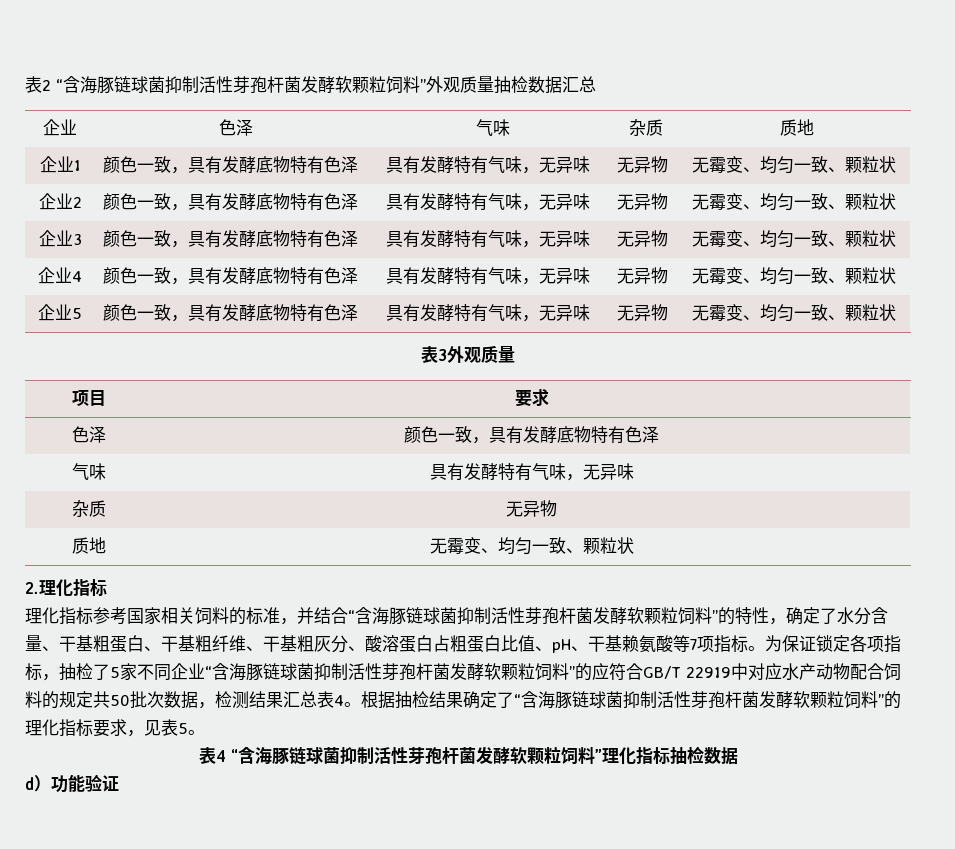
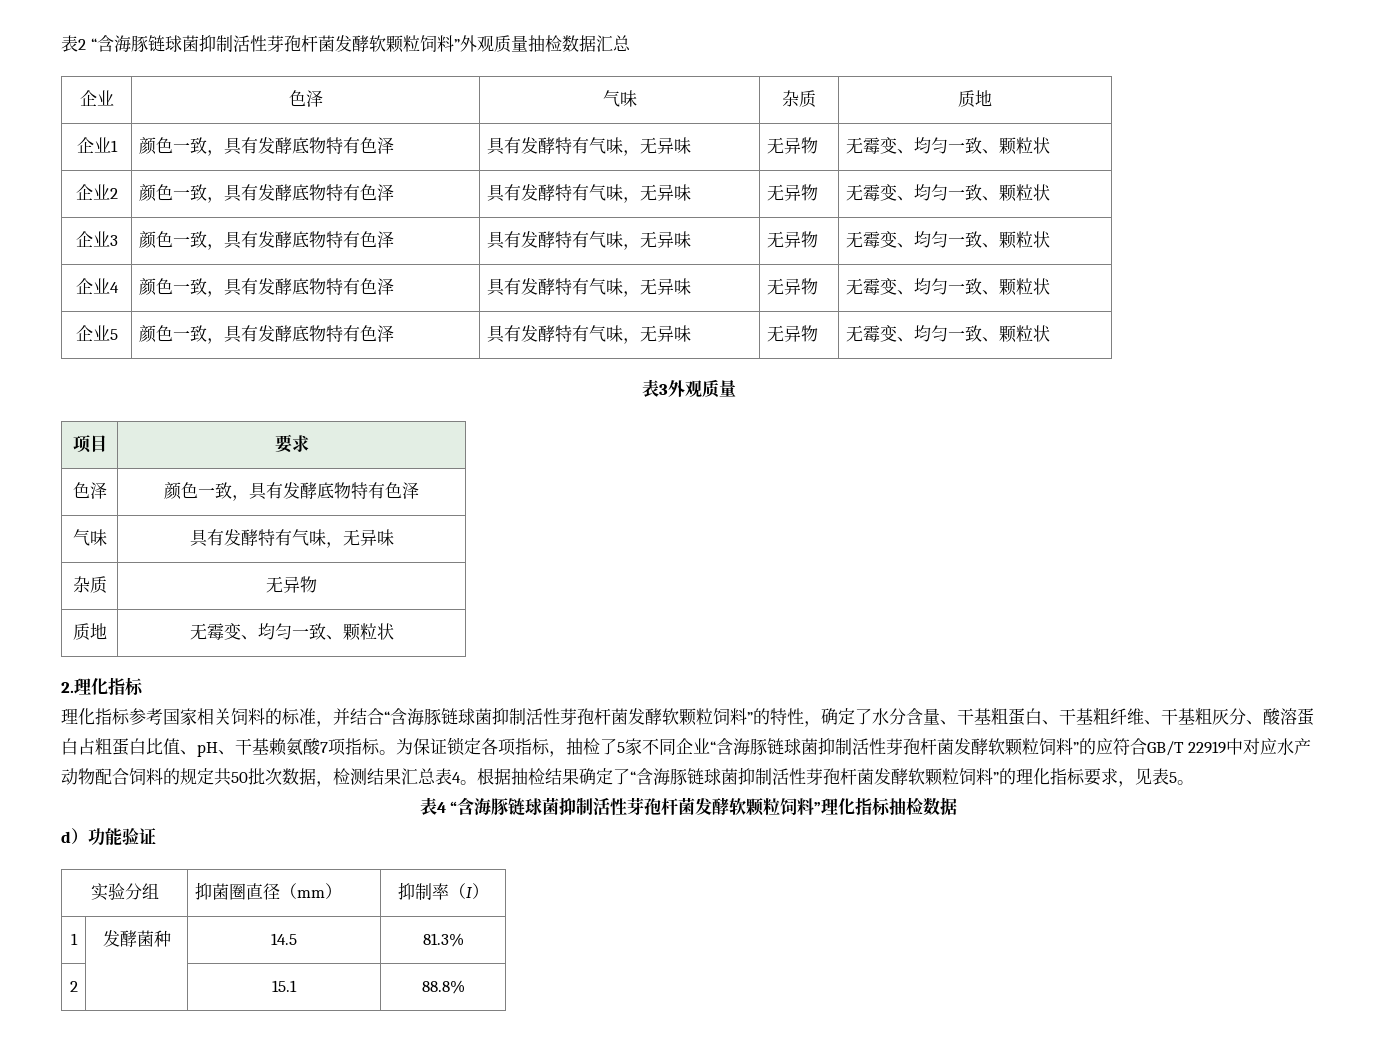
[673,635,690,652] 等 -> (320, 746) none
(119, 783) none -> [90,883,159,901] [194,882,342,900] [397,882,489,900] [70,933,78,945] [102,930,171,947] [271,933,297,945] [422,933,464,947] [69,981,78,992] [272,980,297,992] [421,980,465,994] // 实验分组 | 抑菌圈直径（mm） | 抑制率（I） // 1 | 发酵菌种 | 14.5 | 81.3% // 2 | | 15.1 | 88.8%

